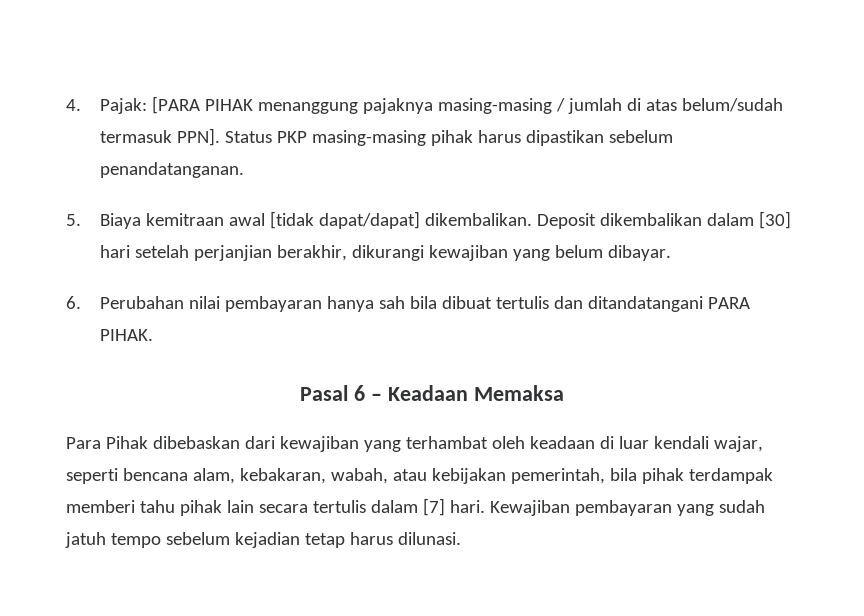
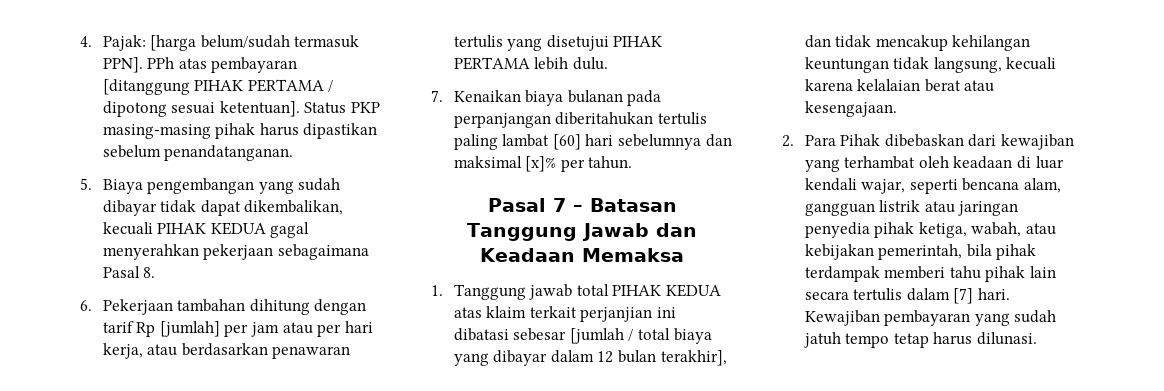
[151,96,783,114] [99,128,220,146] [PARA PIHAK menanggung pajaknya masing-masing / jumlah di atas belum/sudah termasuk PPN]. -> [150,35,360,51] [102,57,298,73] [102,79,334,95] [102,101,300,117] [harga belum/sudah termasuk PPN]. PPh atas pembayaran [ditanggung PIHAK PERTAMA / dipotong sesuai ketentuan].
[145,211,791,229] [99,245,671,261] [66,296,750,312] [99,329,153,341] [300,385,564,401] kemitraan awal [tidak dapat/dapat] dikembalikan. Deposit dikembalikan dalam [30] hari setelah perjanjian berakhir, dikurangi kewajiban yang belum dibayar. // 6. Perubahan nilai pembayaran hanya sah bila dibuat tertulis dan ditandatangani PARA PIHAK. // Pasal 6 – Keadaan Memaksa // -> [147,178,341,194] [102,200,344,216] [102,222,310,238] [102,244,369,260] [102,266,156,278] [80,299,367,315] [102,321,373,337] [102,343,351,359] [453,35,663,51] [453,57,608,70] [431,90,662,106] [453,112,707,128] [453,134,732,150] [453,156,633,172] [487,198,677,212] [467,223,697,241] [480,248,684,262] [431,284,722,300] [453,306,677,322] [453,328,712,344] [453,350,727,366] [804,35,1031,51] [804,57,1057,73] [804,79,995,92] [804,101,897,117] [782,135,794,147] pengembangan yang sudah dibayar tidak dapat dikembalikan, kecuali PIHAK KEDUA gagal menyerahkan pekerjaan sebagaimana Pasal 8. // 6. Pekerjaan tambahan dihitung dengan tarif Rp [jumlah] per jam atau per hari kerja, atau berdasarkan penawaran tertulis yang disetujui PIHAK PERTAMA lebih dulu. // 7. Kenaikan biaya bulanan pada perpanjangan diberitahukan tertulis paling lambat [60] hari sebelumnya dan maksimal [x]% per tahun. // Pasal 7 – Batasan Tanggung Jawab dan Keadaan Memaksa // 1. Tanggung jawab total PIHAK KEDUA atas klaim terkait perjanjian ini dibatasi sebesar [jumlah / total biaya yang dibayar dalam 12 bulan terakhir], dan tidak mencakup kehilangan keuntungan tidak langsung, kecuali karena kelalaian berat atau kesengajaan. // 2.
[239,468,326,484] kebakaran, -> [804,200,1019,216] [804,222,967,238] gangguan listrik atau jaringan penyedia pihak ketiga,
[165,532,300,548] sebelum kejadian -> (890, 340) none

